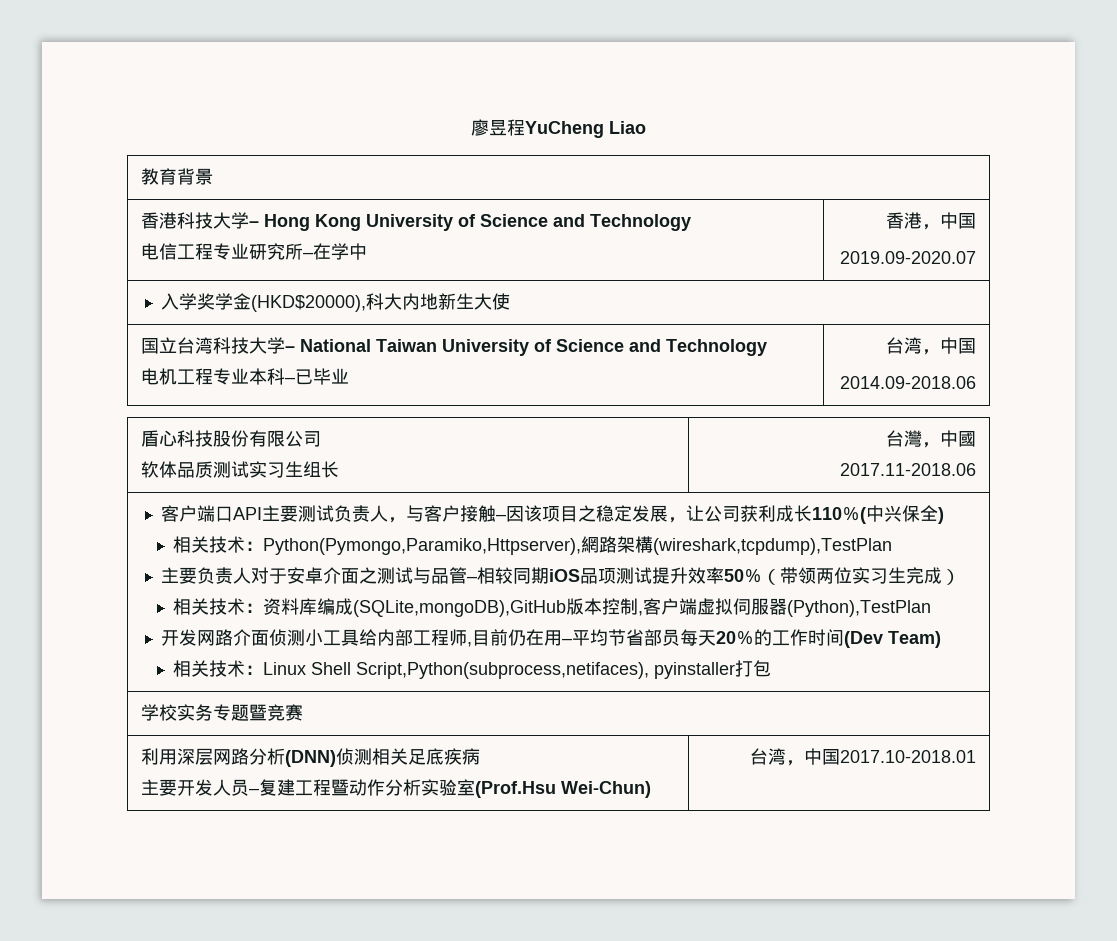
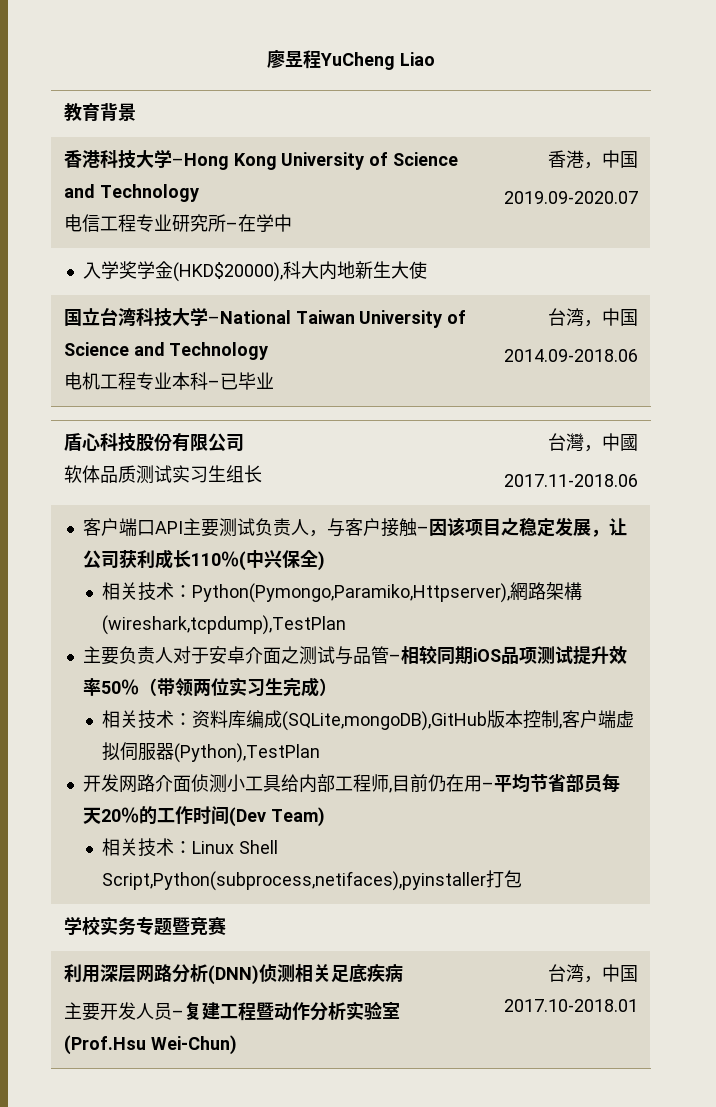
[249,214,311,231] – Hong -> [171,153,229,170] –Hong
[285,339,372,352] – National -> [207,310,291,324] –National
[356,662,736,679] Script,Python(subprocess,netifaces), pyinstaller -> [102,871,487,891] Script,Python(subprocess,netifaces),pyinstaller

